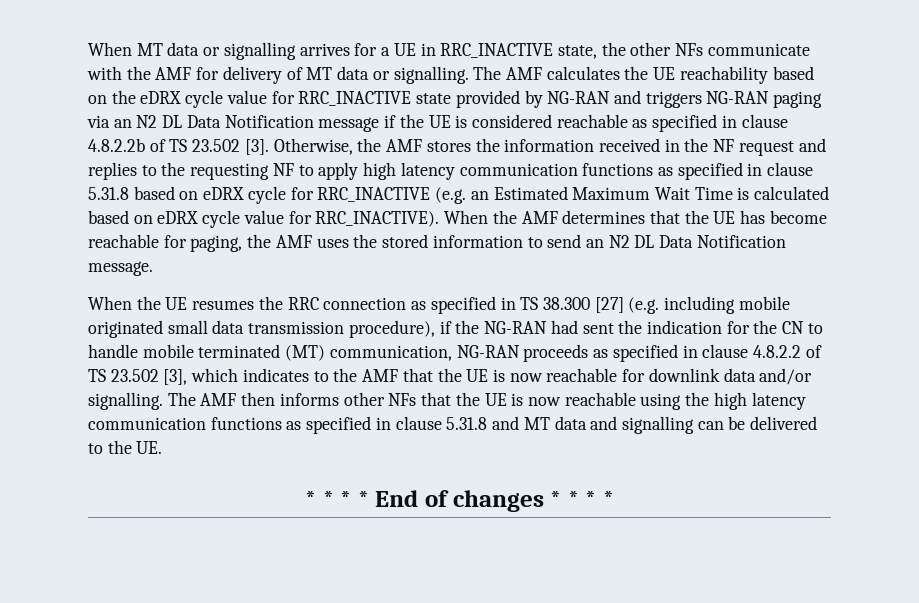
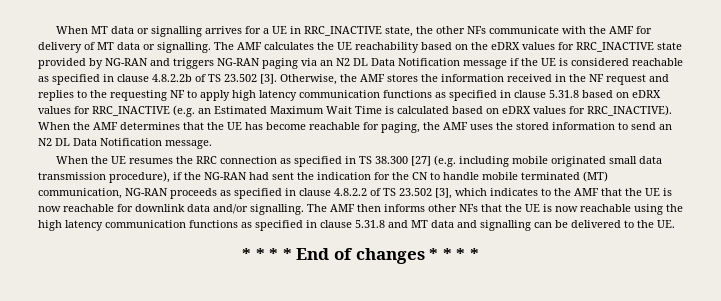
[185,90,267,108] cycle value -> [522,42,555,50] values
[247,186,286,204] cycle -> [38,106,71,114] values
[202,210,284,228] cycle value -> [533,106,566,114] values

